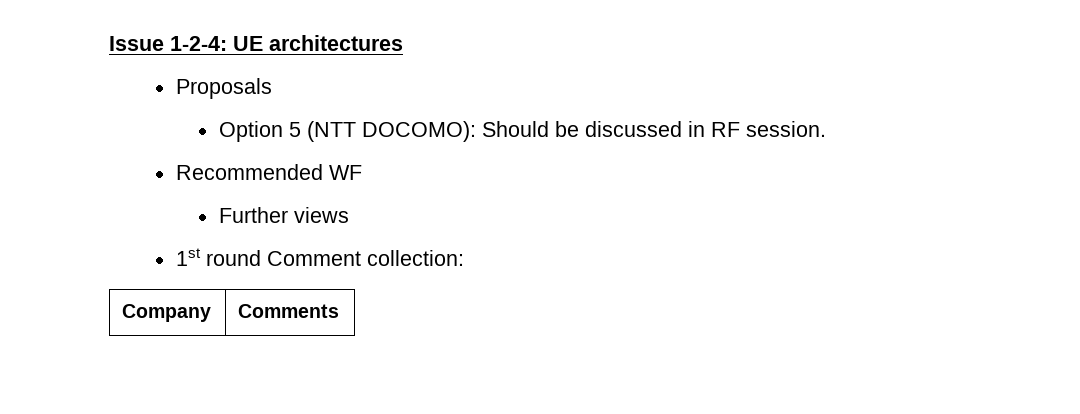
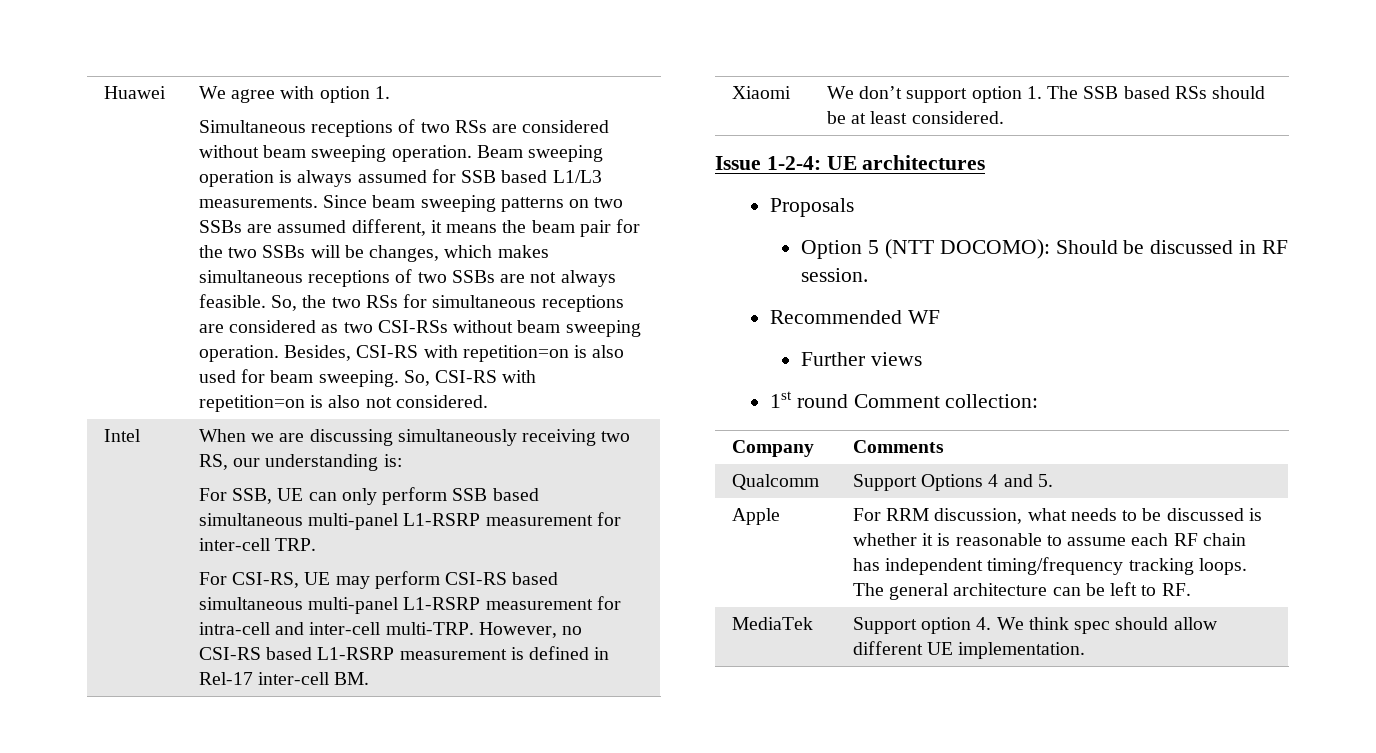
(109, 43) none -> [103,86,166,99] [198,86,390,103] [198,119,610,137] [198,145,604,162] [198,169,602,187] [198,195,624,212] [198,219,641,237] [198,245,549,262] [198,269,616,287] [198,294,624,312] [198,320,641,337] [198,345,625,362] [198,369,537,387] [198,395,488,412] [103,429,141,442] [198,429,631,446] [198,454,402,471] [198,487,539,505] [198,512,621,530] [198,538,317,551] [198,571,559,589] [198,596,621,614] [198,622,583,638] [198,646,610,660] [198,672,370,685] [731,86,791,99] [826,86,1266,103] [826,111,1004,124] Huawei | We agree with option 1. // Simultaneous receptions of two RSs are considered without beam sweeping operation. Beam sweeping operation is always assumed for SSB based L1/L3 measurements. Since beam sweeping patterns on two SSBs are assumed different, it means the beam pair for the two SSBs will be changes, which makes simultaneous receptions of two SSBs are not always feasible. So, the two RSs for simultaneous receptions are considered as two CSI-RSs without beam sweeping operation. Besides, CSI-RS with repetition=on is also used for beam sweeping. So, CSI-RS with repetition=on is also not considered. // Intel | When we are discussing simultaneously receiving two RS, our understanding is: // For SSB, UE can only perform SSB based simultaneous multi-panel L1-RSRP measurement for inter-cell TRP. // For CSI-RS, UE may perform CSI-RS based simultaneous multi-panel L1-RSRP measurement for intra-cell and inter-cell multi-TRP. However, no CSI-RS based L1-RSRP measurement is defined in Rel-17 inter-cell BM. // Xiaomi | We don’t support option 1. The SSB based RSs should be at least considered. //
(340, 311) none -> [731,474,819,490] [852,474,1053,491] [731,508,780,525] [852,508,1262,524] [852,533,1246,546] [852,557,1247,575] [852,582,1191,600] [731,617,813,630] [852,617,1217,634] [852,641,1086,659] // Qualcomm | Support Options 4 and 5. // Apple | For RRM discussion, what needs to be discussed is whether it is reasonable to assume each RF chain has independent timing/frequency tracking loops. The general architecture can be left to RF. // MediaTek | Support option 4. We think spec should allow different UE implementation.

